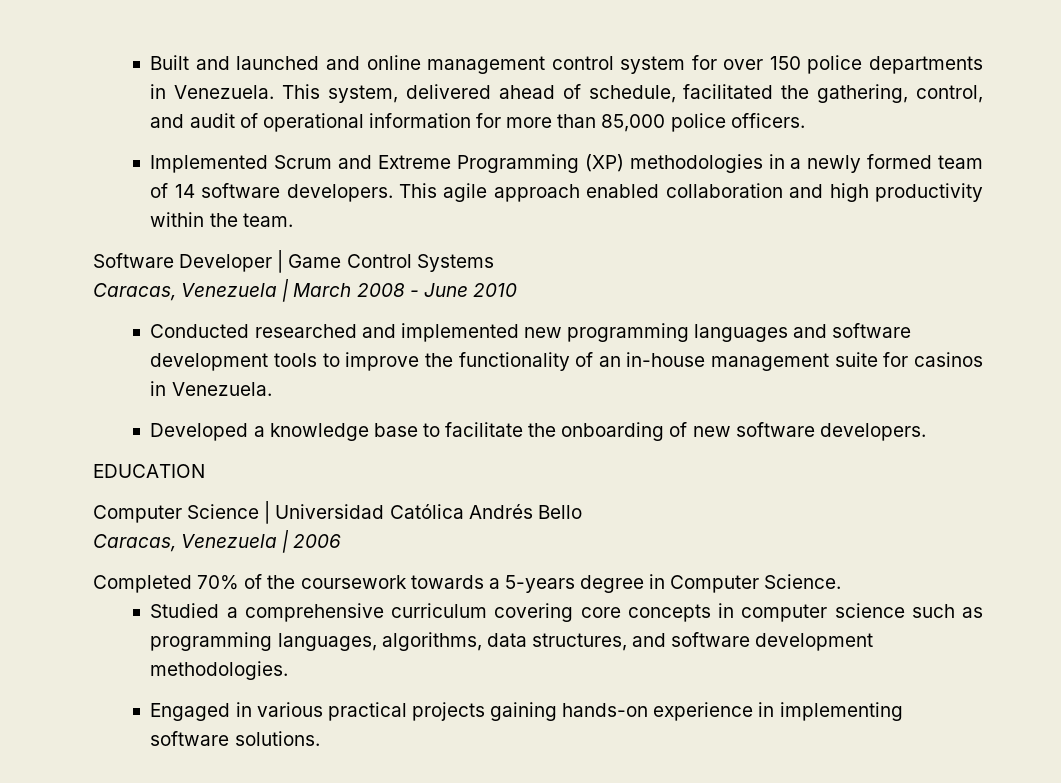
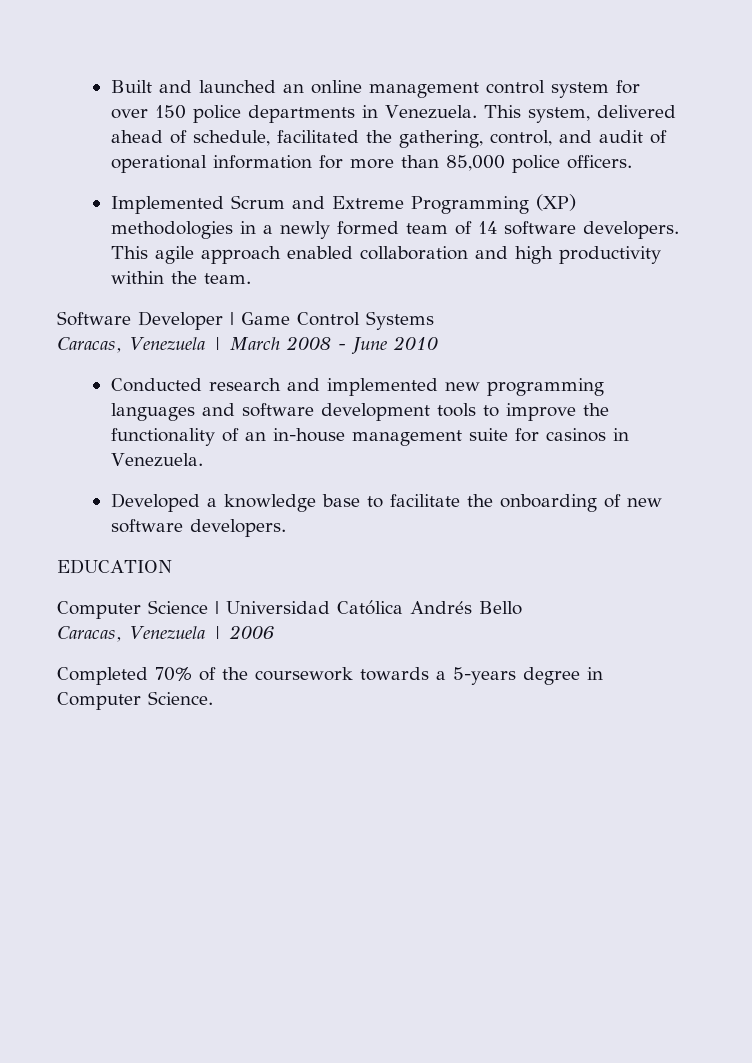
[326,56,361,70] and -> [282,84,304,93] an
[254,324,357,338] researched -> [208,378,281,391] research
[150,603,983,622] [150,632,874,651] [150,661,289,680] [150,702,903,721] [150,731,320,746] // Studied a comprehensive curriculum covering core concepts in computer science such as programming languages, algorithms, data structures, and software development methodologies. // Engaged in various practical projects gaining hands-on experience in implementing software solutions. -> (213, 698) none

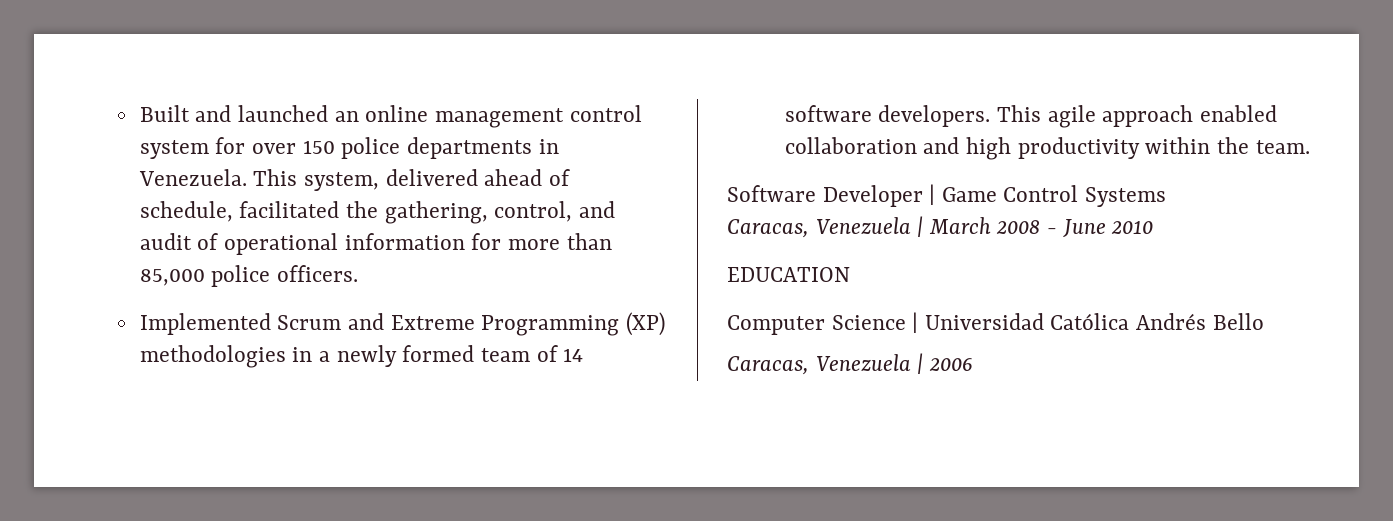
[110,378,604,396] [110,403,609,421] [110,428,629,446] [110,453,203,467] [110,493,662,512] [110,519,286,537] // Conducted research and implemented new programming languages and software development tools to improve the functionality of an in-house management suite for casinos in Venezuela. // Developed a knowledge base to facilitate the onboarding of new software developers. -> (1154, 227) none
[57,667,603,685] [57,691,213,710] // Completed 70% of the coursework towards a 5-years degree in Computer Science. -> (973, 364) none

